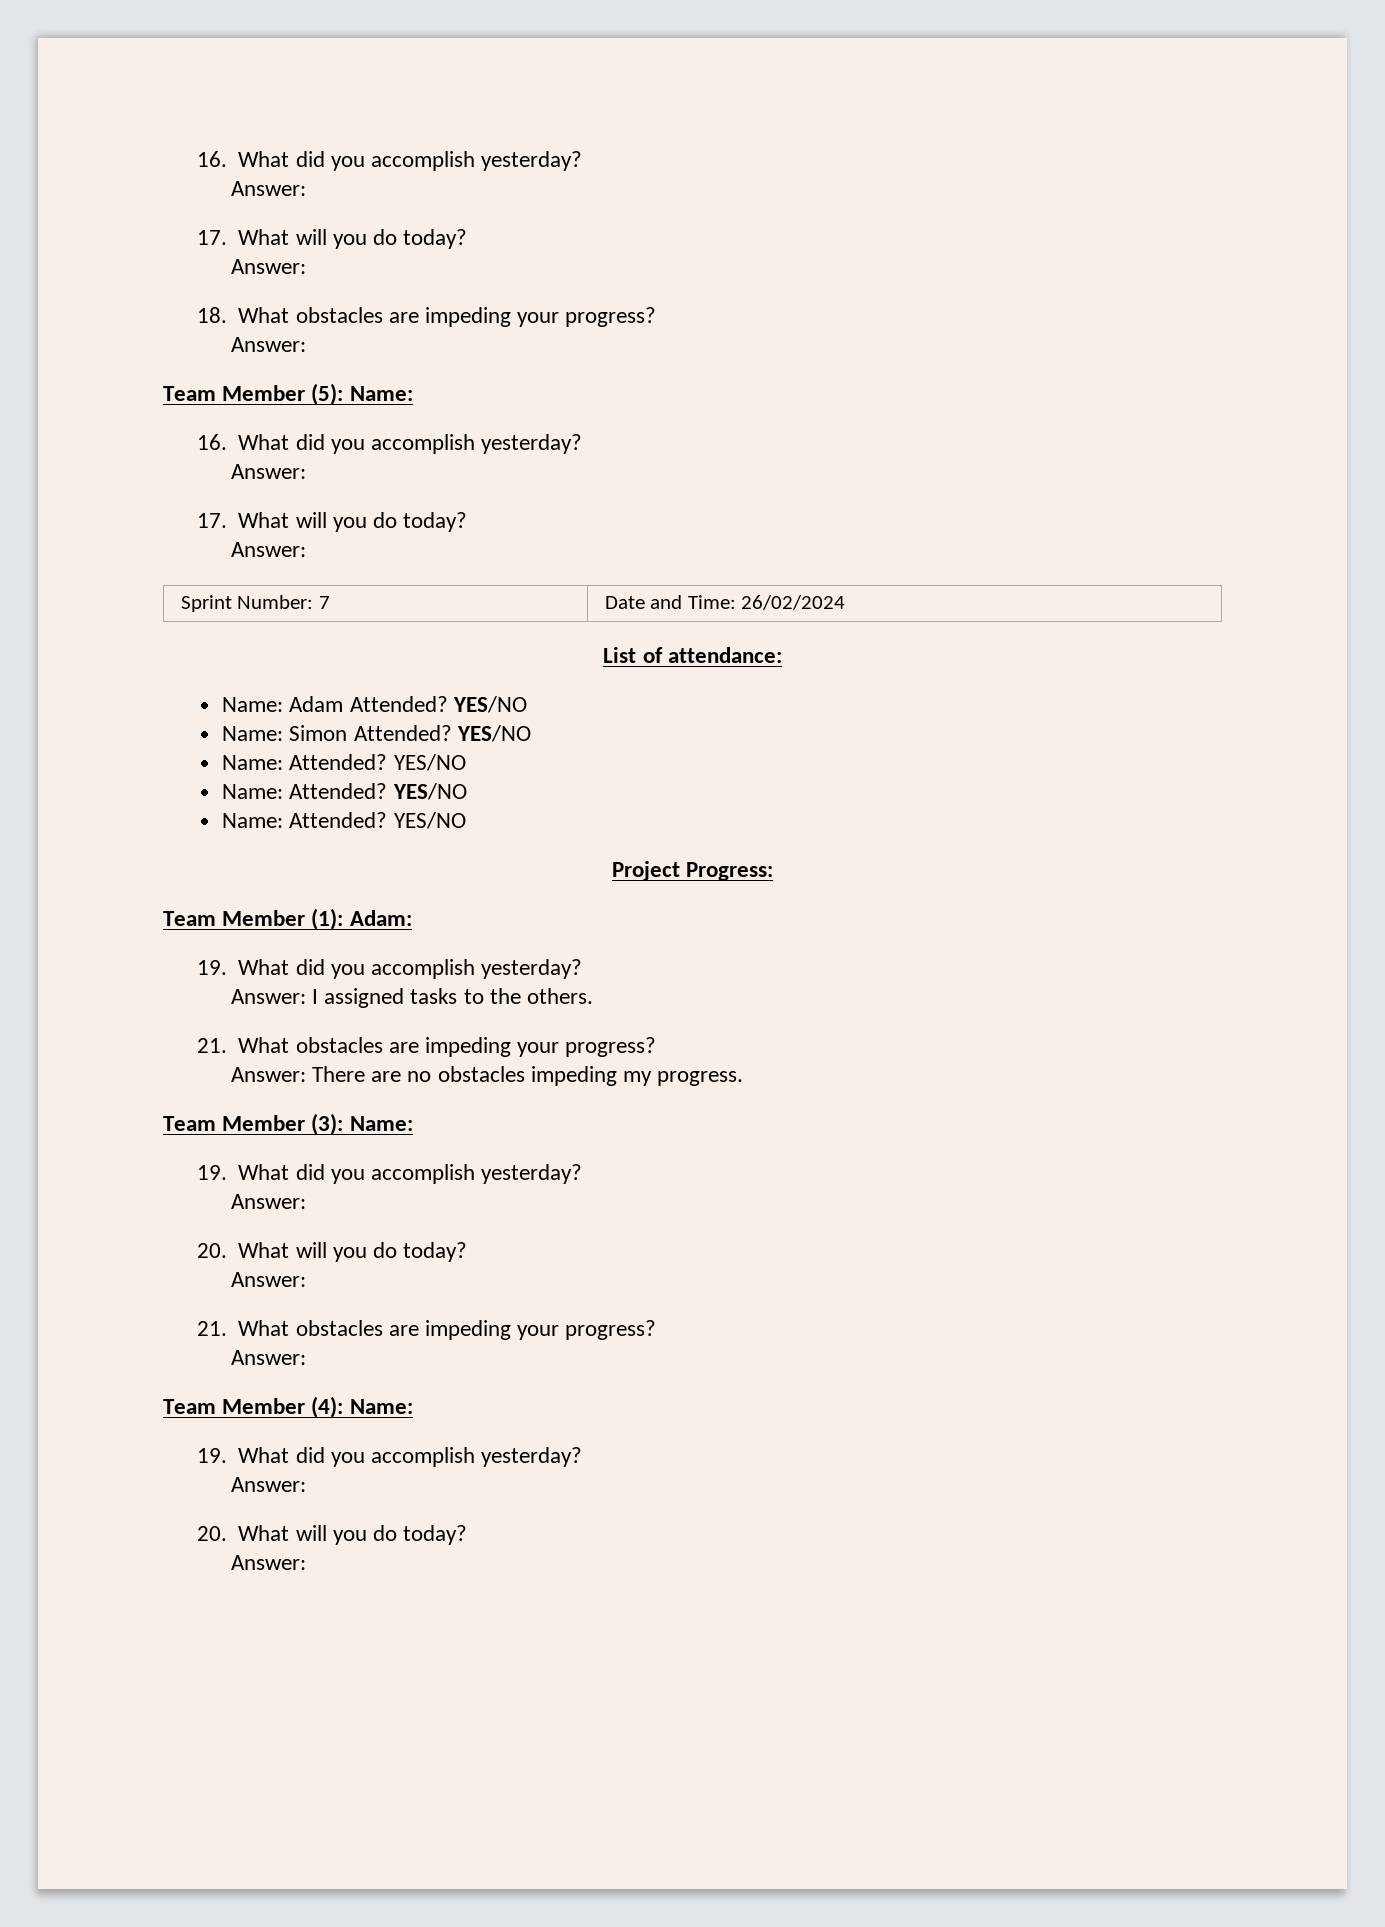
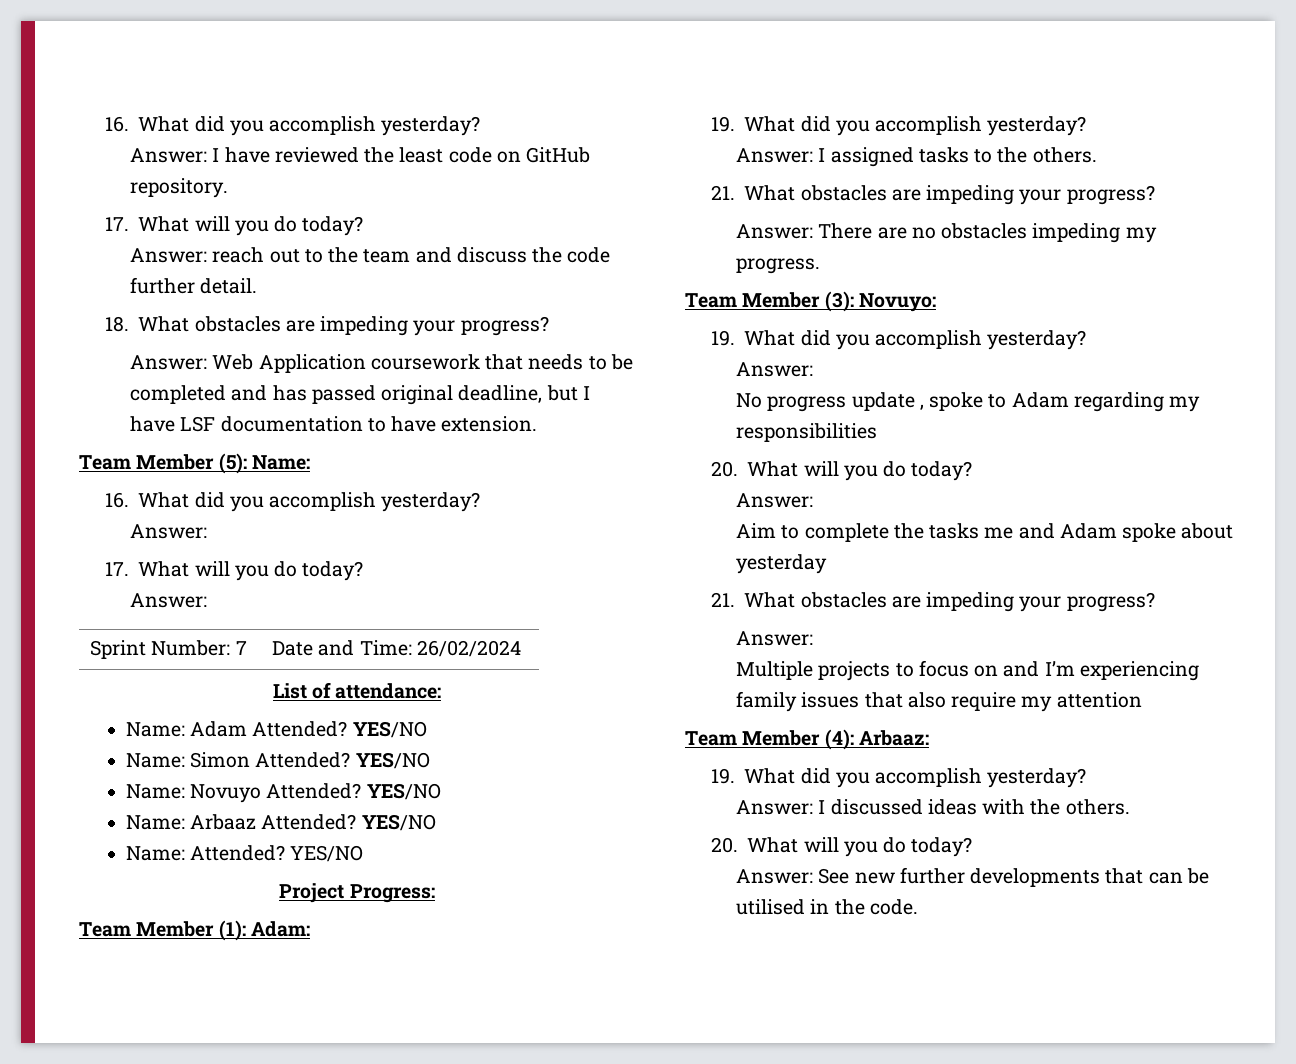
[196,151,583,171] [230,181,306,196] [196,229,468,249] [230,259,306,274] 16. What did you accomplish yesterday? // Answer: // 17. What will you do today? // Answer: -> [104,116,481,136] [130,147,591,163] [130,178,229,198] [104,216,364,236] [130,247,611,263] [130,277,258,294] 16. What did you accomplish yesterday? // Answer: I have reviewed the least code on GitHub repository. // 17. What will you do today? // Answer: reach out to the team and discuss the code further detail.
(306, 344) none -> [212,354,633,373] [130,385,590,405] [130,416,538,432] Web Application coursework that needs to be completed and has passed original deadline, but I have LSF documentation to have extension.
[289,754,466,771] [222,784,284,799] Attended? YES/NO // Name: -> [190,783,441,803] [125,814,257,830] Novuyo Attended? YES/NO // Name: Arbaaz
[349,1116,413,1131] [196,1164,583,1184] [230,1194,306,1209] [196,1242,468,1262] [230,1272,306,1287] [196,1320,657,1340] [230,1350,306,1365] Name: // 19. What did you accomplish yesterday? // Answer: // 20. What will you do today? // Answer: // 21. What obstacles are impeding your progress? // Answer: -> [858,293,936,312] [710,330,1087,350] [736,362,814,377] [736,392,1201,412] [736,423,878,442] [710,461,973,481] [736,493,814,508] [736,523,1234,542] [736,554,828,574] [710,592,1155,612] [736,631,814,646] [736,660,1199,681] [736,691,1142,712] Novuyo: // 19. What did you accomplish yesterday? // Answer: // No progress update , spoke to Adam regarding my responsibilities // 20. What will you do today? // Answer: // Aim to complete the tasks me and Adam spoke about yesterday // 21. What obstacles are impeding your progress? // Answer: // Multiple projects to focus on and I’m experiencing family issues that also require my attention
[349,1399,413,1414] [196,1447,583,1467] [230,1477,306,1492] [196,1525,468,1545] [230,1555,306,1570] Name: // 19. What did you accomplish yesterday? // Answer: // 20. What will you do today? // Answer: -> [858,730,929,746] [710,768,1087,788] [736,799,1130,815] [710,837,973,857] [736,867,1209,887] [736,899,918,915] Arbaaz: // 19. What did you accomplish yesterday? // Answer: I discussed ideas with the others. // 20. What will you do today? // Answer: See new further developments that can be utilised in the code.

